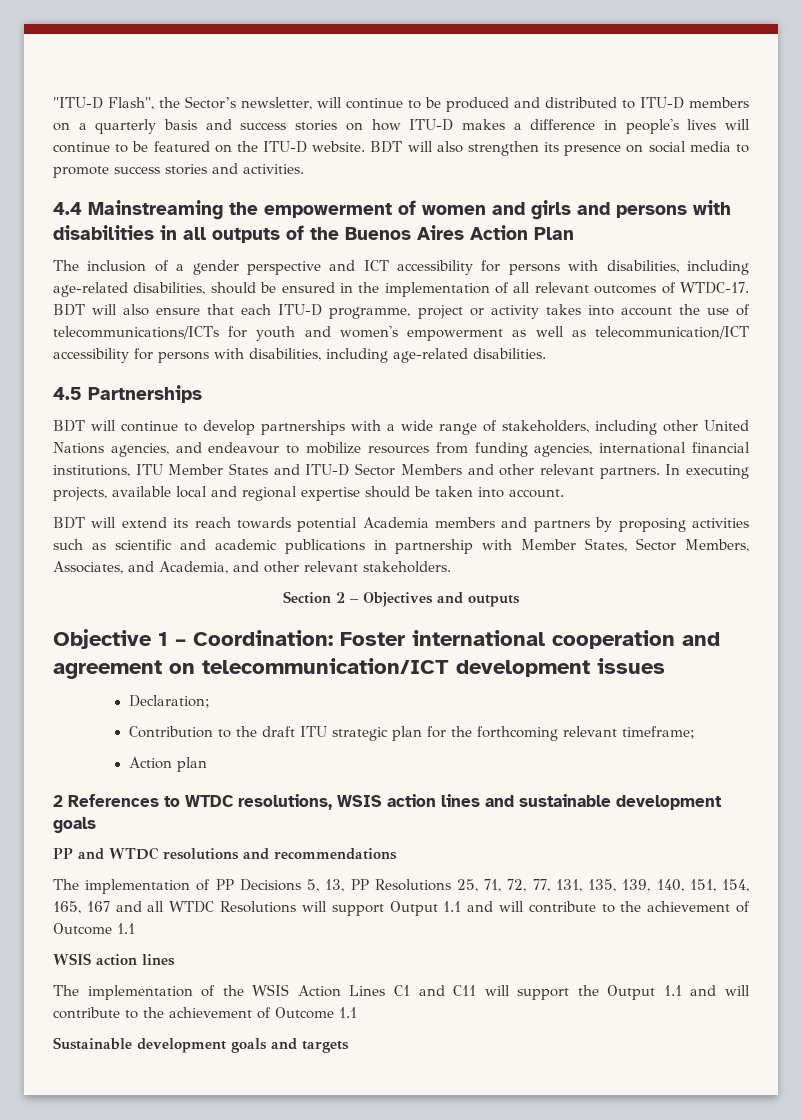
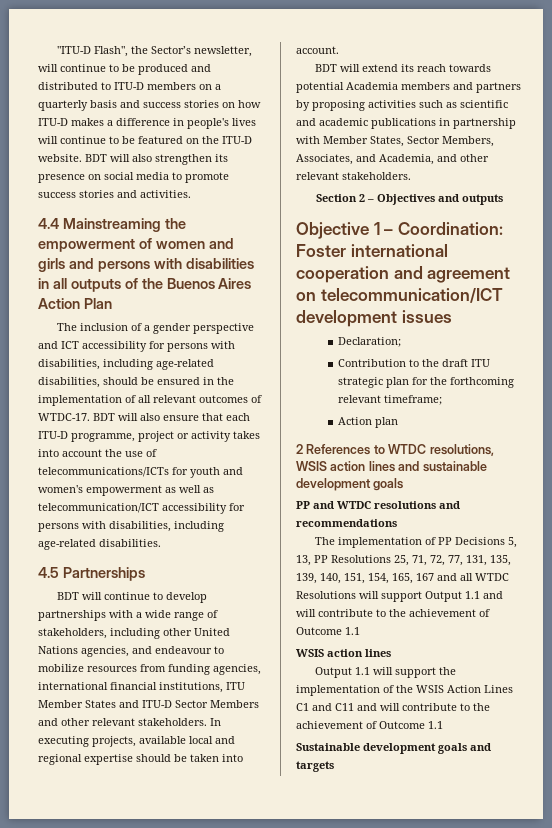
[599,467,660,479] partners. -> [138,718,207,726] stakeholders.
[53,985,79,996] The -> [314,667,456,678] Output 1.1 will support the
[484,985,682,1000] will support the Output 1.1 -> (354, 707) none

